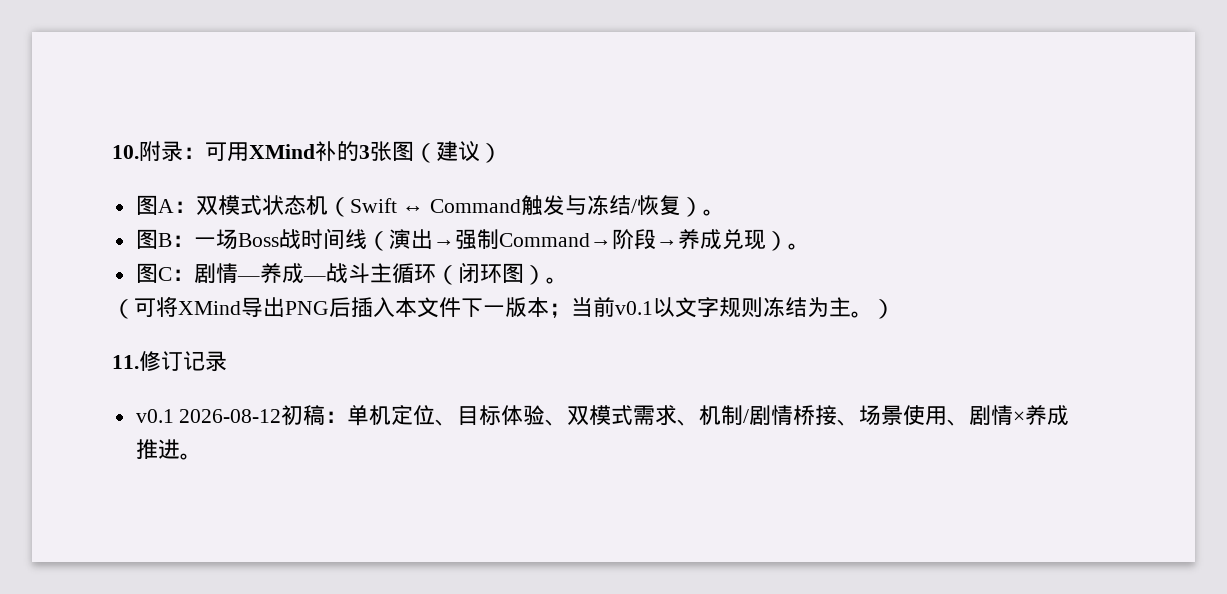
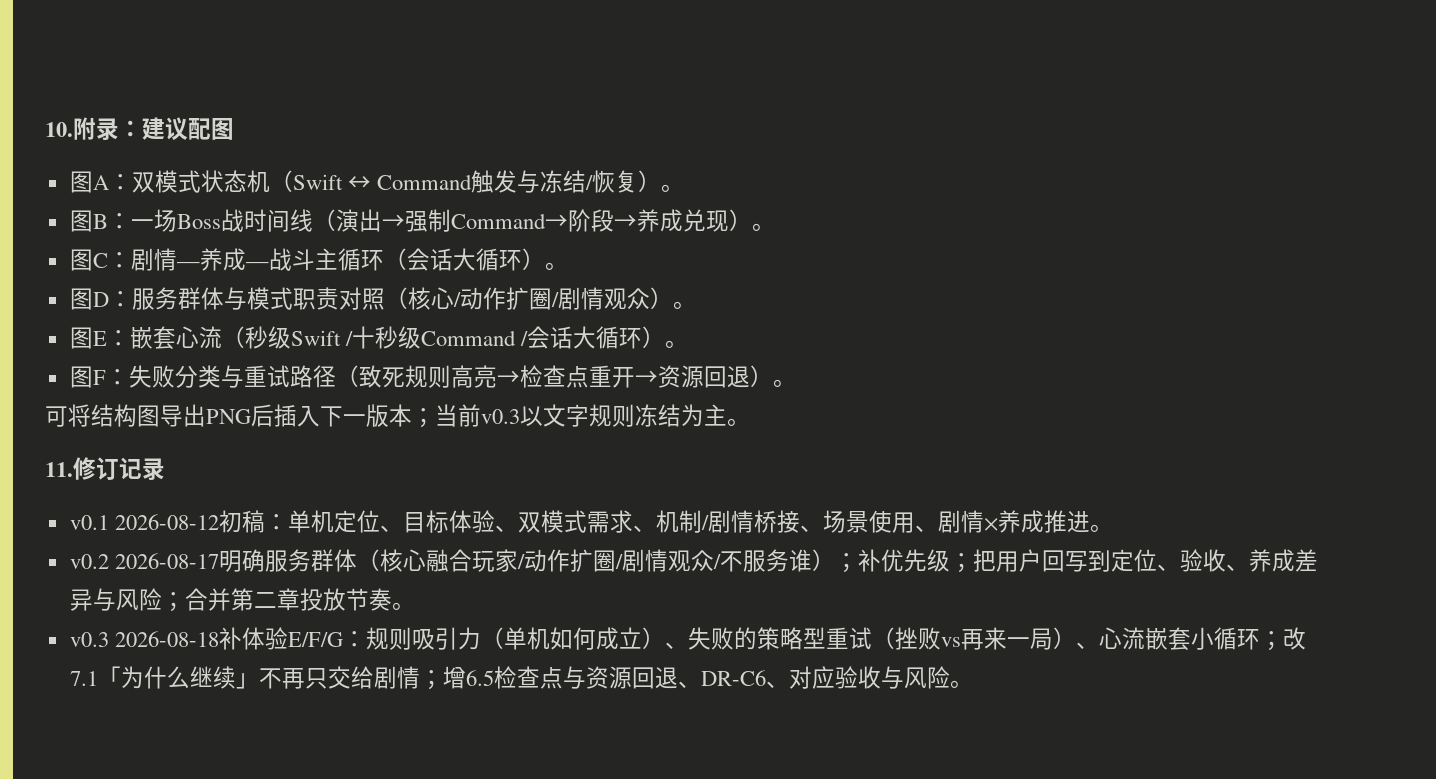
[205,141,502,163] 可用XMind补的3张图（建议） -> [142,117,234,141] 建议配图
[457,262,568,285] [112,296,241,319] 闭环图）。 // （可将XMind -> [406,248,568,271] [69,287,696,310] [69,326,688,349] [69,365,796,388] [45,404,160,427] 会话大循环）。 // 图D：服务群体与模式职责对照（核心/动作扩圈/剧情观众）。 // 图E：嵌套心流（秒级Swift /十秒级Command /会话大循环）。 // 图F：失败分类与重试路径（致死规则高亮→检查点重开→资源回退）。 // 可将结构图
[395,297,461,318] 本文件 -> (320, 416) none
[615,301,653,315] v0.1 -> [481,409,520,424] v0.3
[873,299,895,319] ） -> (750, 422) none
(202, 456) none -> [69,549,1318,573] [69,588,415,612] [69,627,1306,651] [69,666,973,690] // v0.2 2026-08-17明确服务群体（核心融合玩家/动作扩圈/剧情观众/不服务谁）；补优先级；把用户回写到定位、验收、养成差异与风险；合并第二章投放节奏。 // v0.3 2026-08-18补体验E/F/G：规则吸引力（单机如何成立）、失败的策略型重试（挫败vs再来一局）、心流嵌套小循环；改7.1「为什么继续」不再只交给剧情；增6.5检查点与资源回退、DR-C6、对应验收与风险。

